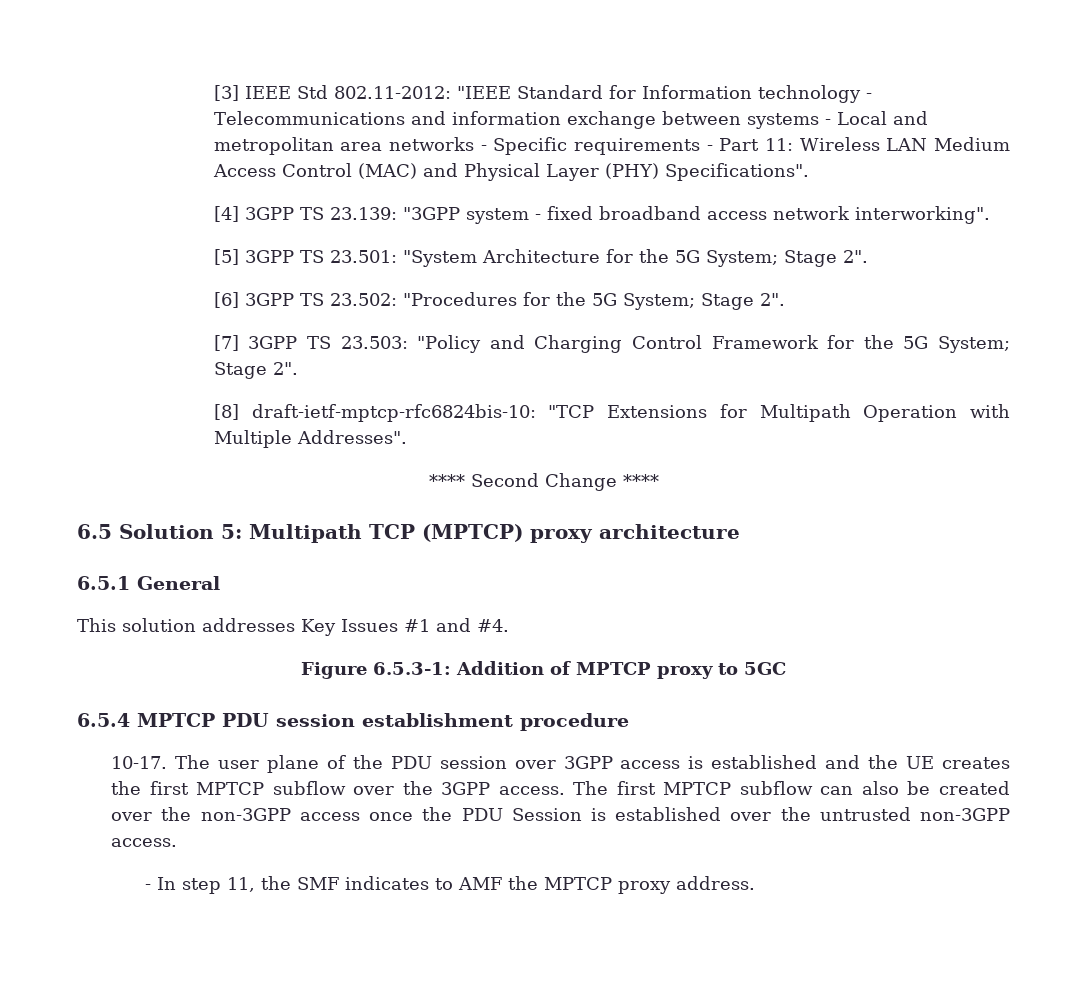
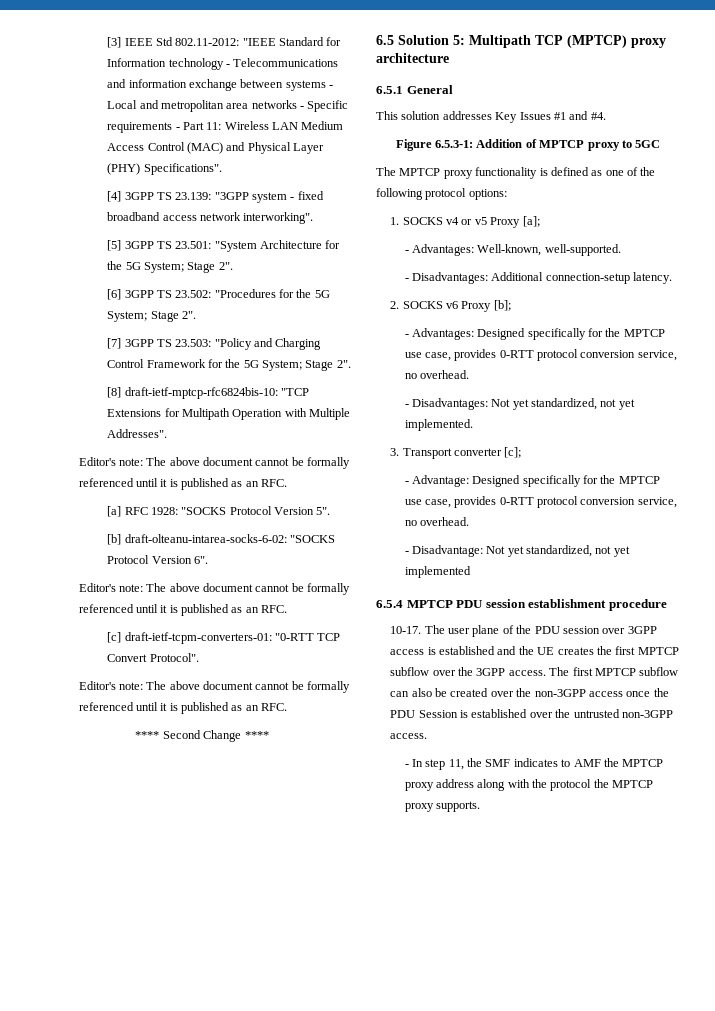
(407, 437) none -> [78,457,351,469] [78,478,288,490] [107,506,331,517] [107,534,335,545] [107,555,208,564] [78,583,351,595] [78,604,288,616] [107,632,341,644] [107,653,199,662] [78,681,351,693] [78,702,288,714] // Editor's note: The above document cannot be formally referenced until it is published as an RFC. // [a] RFC 1928: "SOCKS Protocol Version 5". // [b] draft-olteanu-intarea-socks-6-02: "SOCKS Protocol Version 6". // Editor's note: The above document cannot be formally referenced until it is published as an RFC. // [c] draft-ietf-tcpm-converters-01: "0-RTT TCP Convert Protocol". // Editor's note: The above document cannot be formally referenced until it is published as an RFC.
(786, 668) none -> [376,167,656,179] [376,188,507,200] [390,216,540,228] [404,244,621,256] [404,272,673,284] [390,300,511,312] [404,328,665,340] [404,349,677,361] [404,370,469,379] [404,398,635,410] [404,419,473,431] [390,447,522,459] [404,475,660,487] [404,496,677,508] [404,517,469,526] [404,545,630,557] [404,566,471,578] // The MPTCP proxy functionality is defined as one of the following protocol options: // 1. SOCKS v4 or v5 Proxy [a]; // - Advantages: Well-known, well-supported. // - Disadvantages: Additional connection-setup latency. // 2. SOCKS v6 Proxy [b]; // - Advantages: Designed specifically for the MPTCP use case, provides 0-RTT protocol conversion service, no overhead. // - Disadvantages: Not yet standardized, not yet implemented. // 3. Transport converter [c]; // - Advantage: Designed specifically for the MPTCP use case, provides 0-RTT protocol conversion service, no overhead. // - Disadvantage: Not yet standardized, not yet implemented
[676,876,756,890] address. -> [435,779,654,791] [404,801,480,812] address along with the protocol the MPTCP proxy supports.

